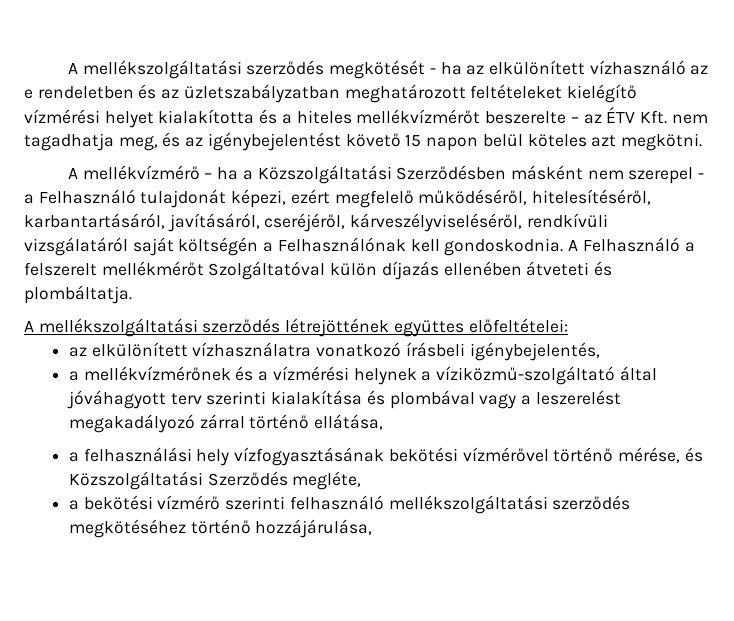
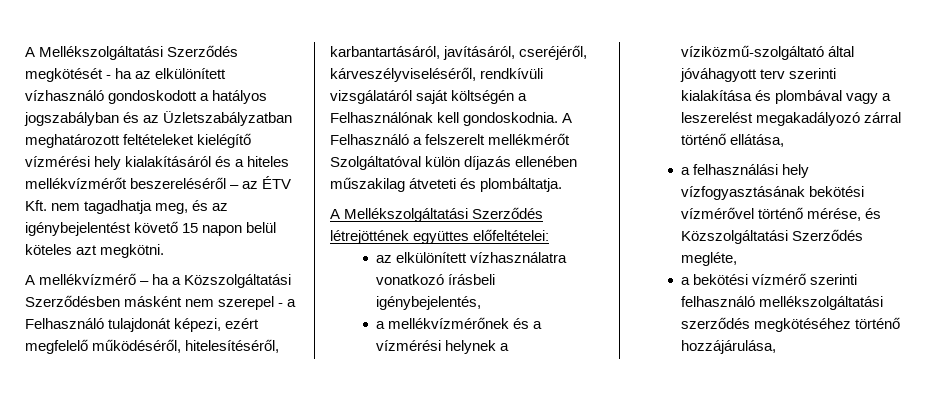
[67,60,325,79] A mellékszolgáltatási szerződés -> [25,45,239,60] A Mellékszolgáltatási Szerződés
[690,65,709,75] [24,84,340,103] az e rendeletben és az üzletszabályzatban -> [108,90,268,104] [24,111,293,126] gondoskodott a hatályos jogszabályban és az Üzletszabályzatban
[104,109,255,128] helyet kialakította -> [94,156,212,170] hely kialakításáról
[485,111,567,124] beszerelte -> [130,177,227,189] beszereléséről
(522, 268) none -> [330,177,405,192] műszakilag
[38,318,281,337] mellékszolgáltatási szerződés -> [344,207,544,222] Mellékszolgáltatási Szerződés

